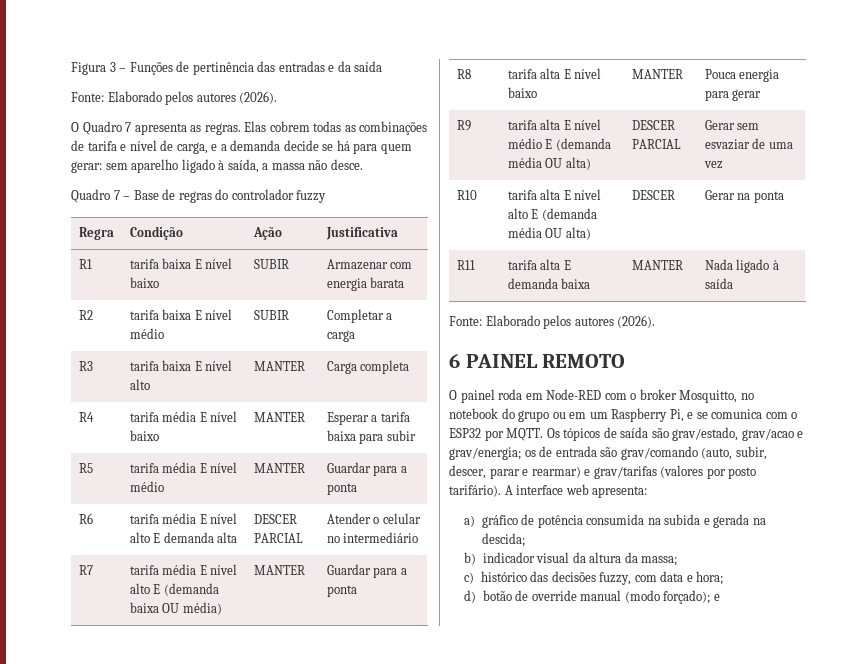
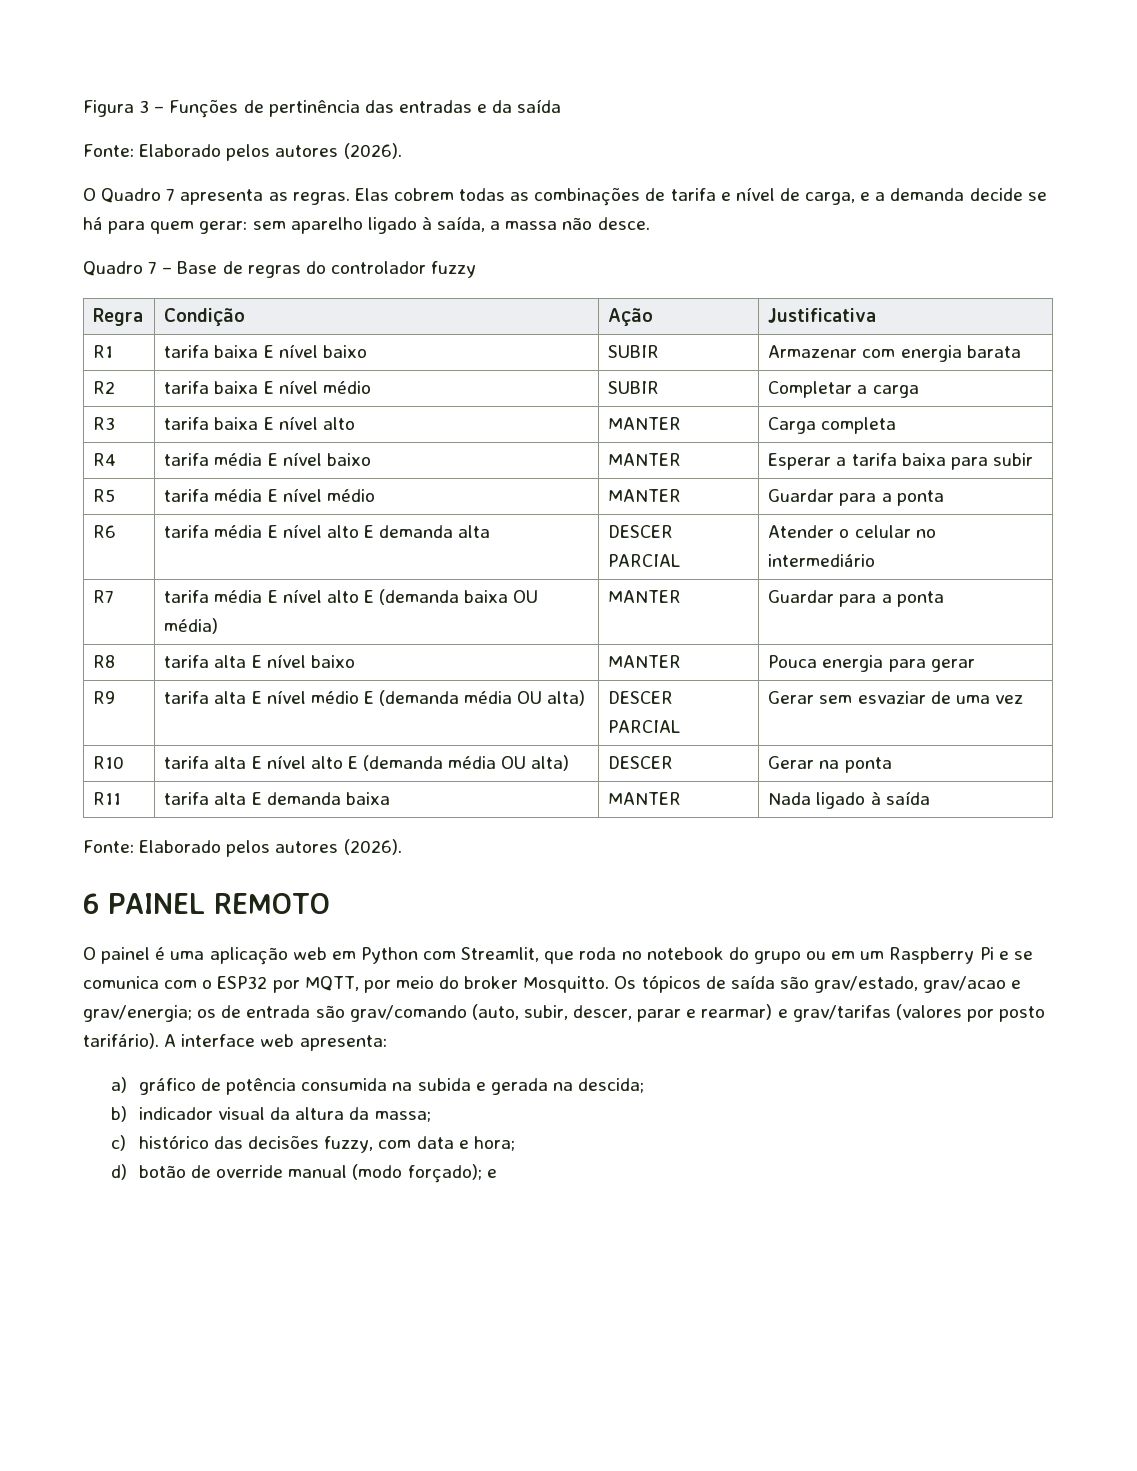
[498,389,738,403] roda em Node-RED com o broker Mosquitto, -> [155,947,617,965] é uma aplicação web em Python com Streamlit, que roda
[669,409,684,422] Pi, -> [979,947,994,960] Pi
[506,428,544,441] MQTT. -> [304,976,610,993] MQTT, por meio do broker Mosquitto.

